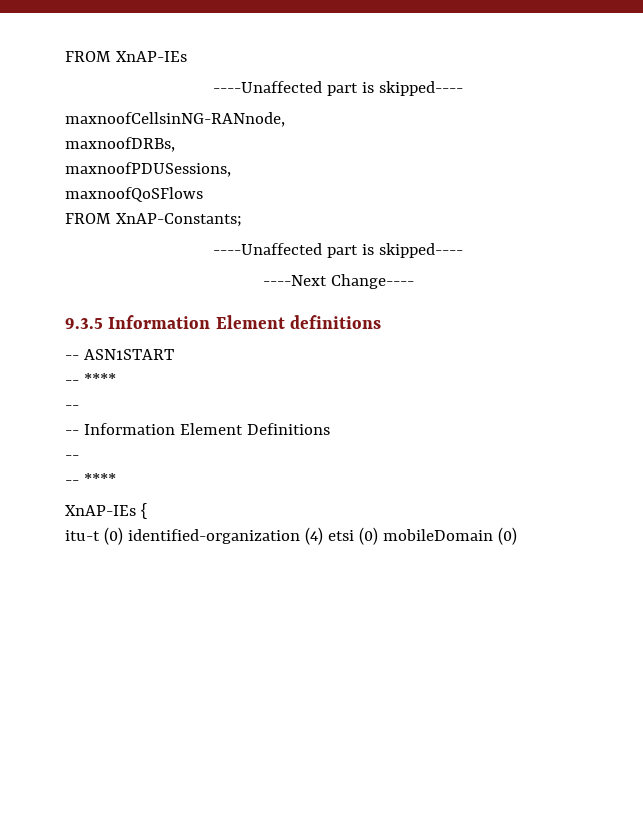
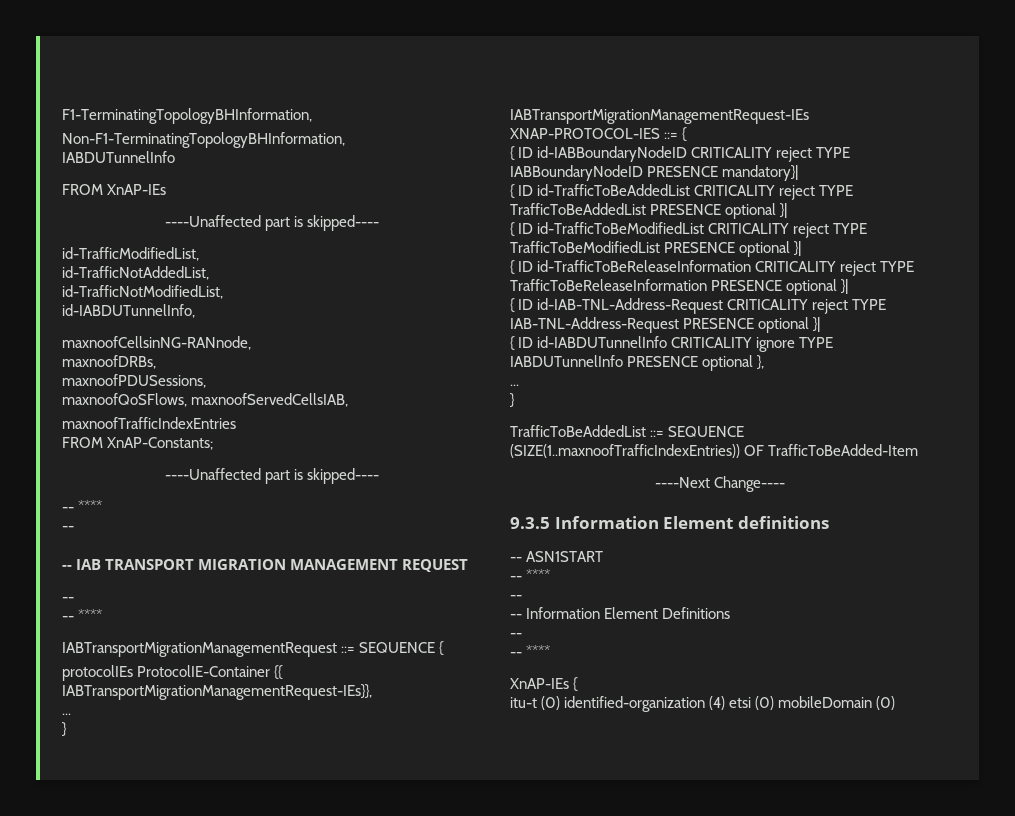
(65, 56) none -> [62,108,312,124] [62,132,345,148] [62,151,175,163] F1-TerminatingTopologyBHInformation, // Non-F1-TerminatingTopologyBHInformation, // IABDUTunnelInfo //
(463, 88) none -> [62,247,199,261] [62,266,209,280] [62,285,223,299] [62,304,195,318] // id-TrafficModifiedList, // id-TrafficNotAddedList, // id-TrafficNotModifiedList, // id-IABDUTunnelInfo,
[65,187,203,202] maxnoofQoSFlows -> [62,393,349,407] [62,417,236,429] maxnoofQoSFlows, maxnoofServedCellsIAB, // maxnoofTrafficIndexEntries
(463, 250) none -> [62,500,103,512] [62,526,74,531] [62,559,469,572] [62,597,74,602] [62,609,103,621] [62,641,445,657] [62,665,284,681] [62,684,372,700] [62,713,71,715] [62,722,67,737] [510,109,809,124] [510,127,688,142] [510,146,851,162] [510,165,799,181] [510,184,854,200] [510,203,788,219] [510,222,868,238] [510,241,802,257] [510,260,915,276] [510,279,849,295] [510,298,887,314] [510,317,821,333] [510,336,834,352] [510,355,765,371] [510,384,519,386] [510,393,515,408] [510,425,745,437] [510,444,919,458] // -- **** // -- // -- IAB TRANSPORT MIGRATION MANAGEMENT REQUEST // -- // -- **** // IABTransportMigrationManagementRequest ::= SEQUENCE { // protocolIEs ProtocolIE-Container {{ IABTransportMigrationManagementRequest-IEs}}, // ... // } // IABTransportMigrationManagementRequest-IEs XNAP-PROTOCOL-IES ::= { // { ID id-IABBoundaryNodeID CRITICALITY reject TYPE IABBoundaryNodeID PRESENCE mandatory}| // { ID id-TrafficToBeAddedList CRITICALITY reject TYPE TrafficToBeAddedList PRESENCE optional }| // { ID id-TrafficToBeModifiedList CRITICALITY reject TYPE TrafficToBeModifiedList PRESENCE optional }| // { ID id-TrafficToBeReleaseInformation CRITICALITY reject TYPE TrafficToBeReleaseInformation PRESENCE optional }| // { ID id-IAB-TNL-Address-Request CRITICALITY reject TYPE IAB-TNL-Address-Request PRESENCE optional }| // { ID id-IABDUTunnelInfo CRITICALITY ignore TYPE IABDUTunnelInfo PRESENCE optional }, // ... // } // TrafficToBeAddedList ::= SEQUENCE (SIZE(1..maxnoofTrafficIndexEntries)) OF TrafficToBeAdded-Item

